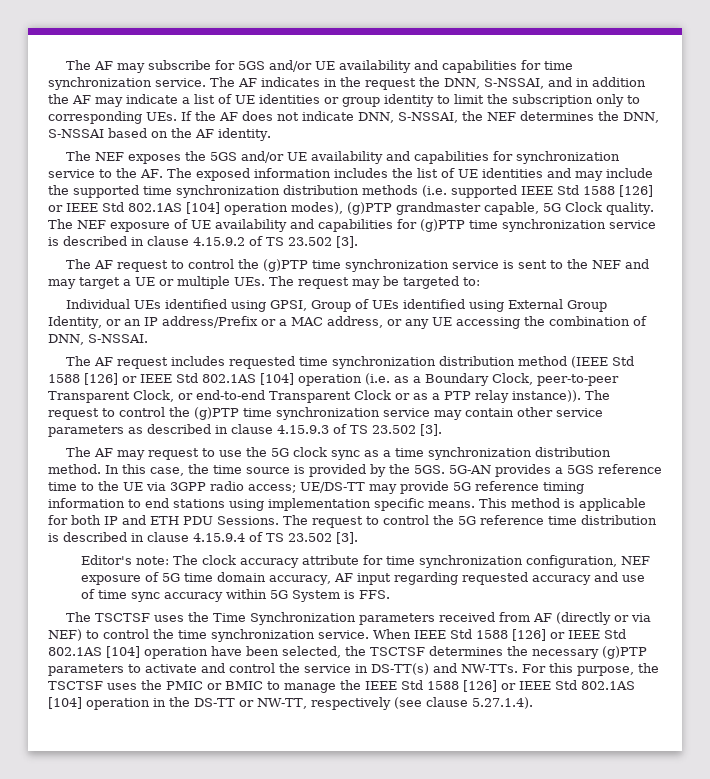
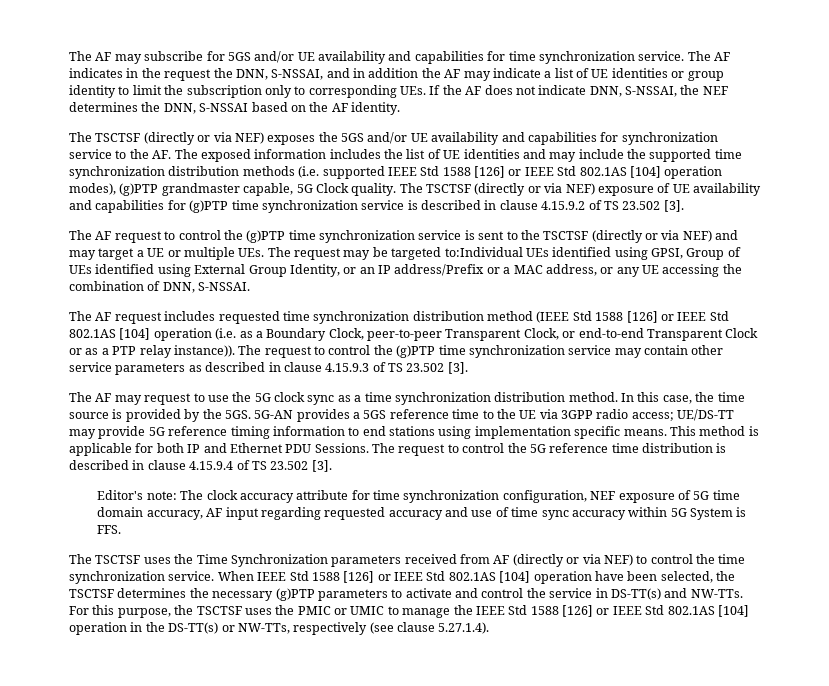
[94,152,124,161] NEF -> [95,132,264,145] TSCTSF (directly or via NEF)
[77,220,106,229] NEF -> [426,183,595,196] TSCTSF (directly or via NEF)
[591,260,621,269] NEF -> [543,230,712,243] TSCTSF (directly or via NEF)
[463,277,480,286] [65,299,130,309] to: // Individual -> [444,247,523,257] to:Individual
[150,516,179,525] ETH -> [229,443,283,453] Ethernet
[225,681,263,690] BMIC -> [350,606,385,615] UMIC
[194,698,307,709] DS-TT or NW-TT, -> [168,622,290,634] DS-TT(s) or NW-TTs,

